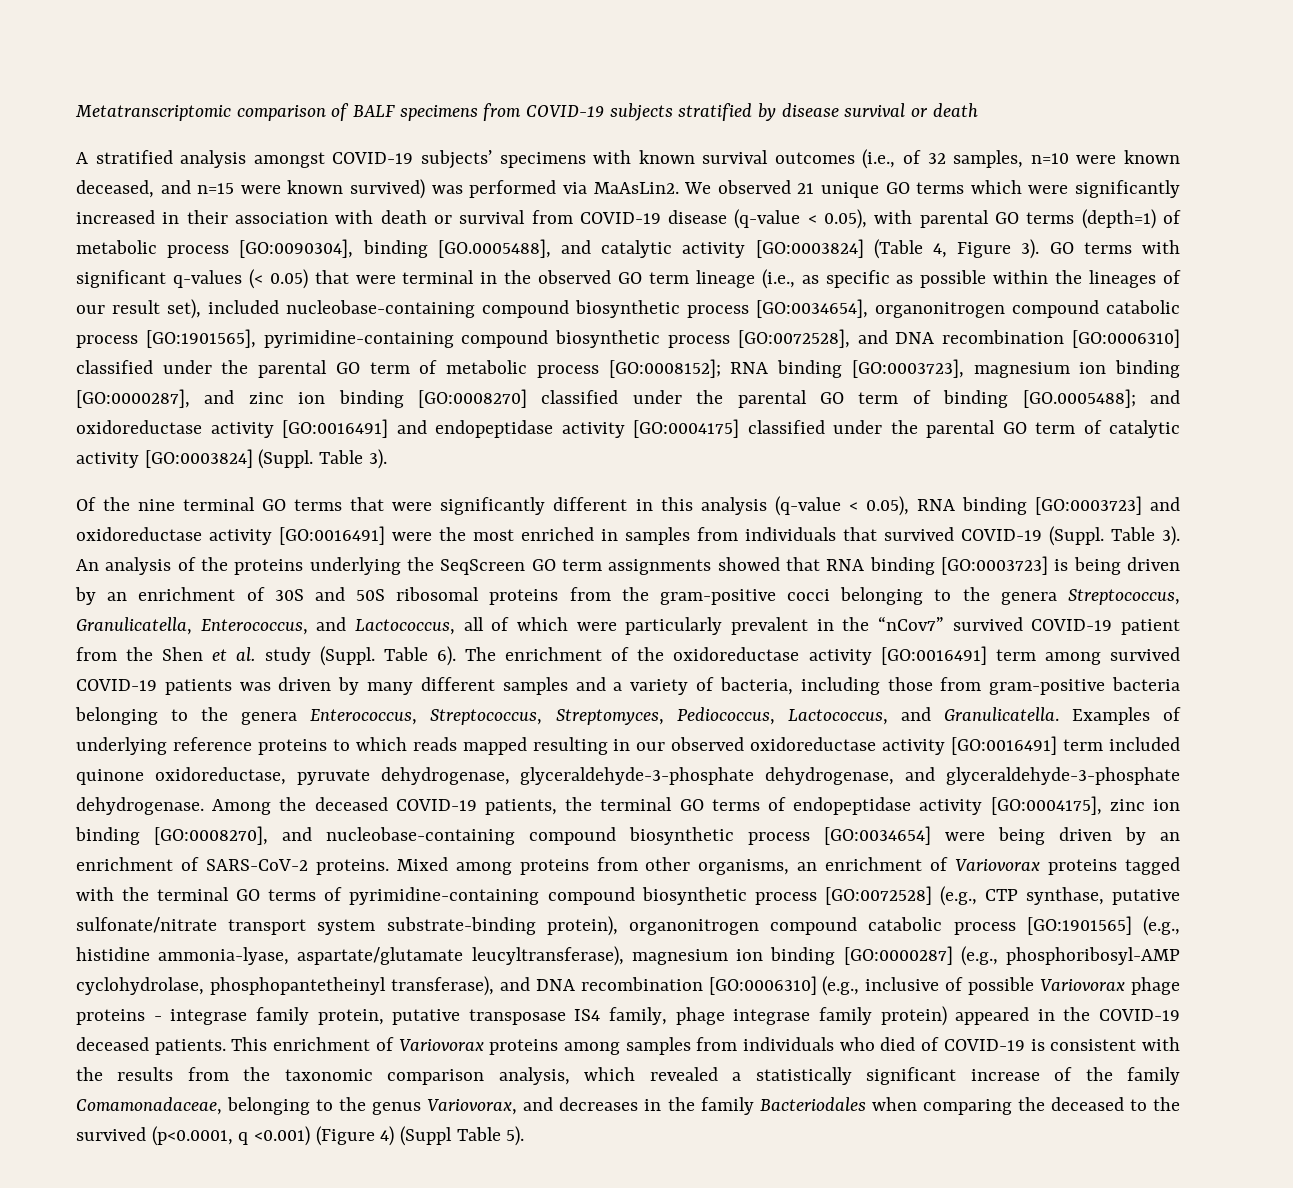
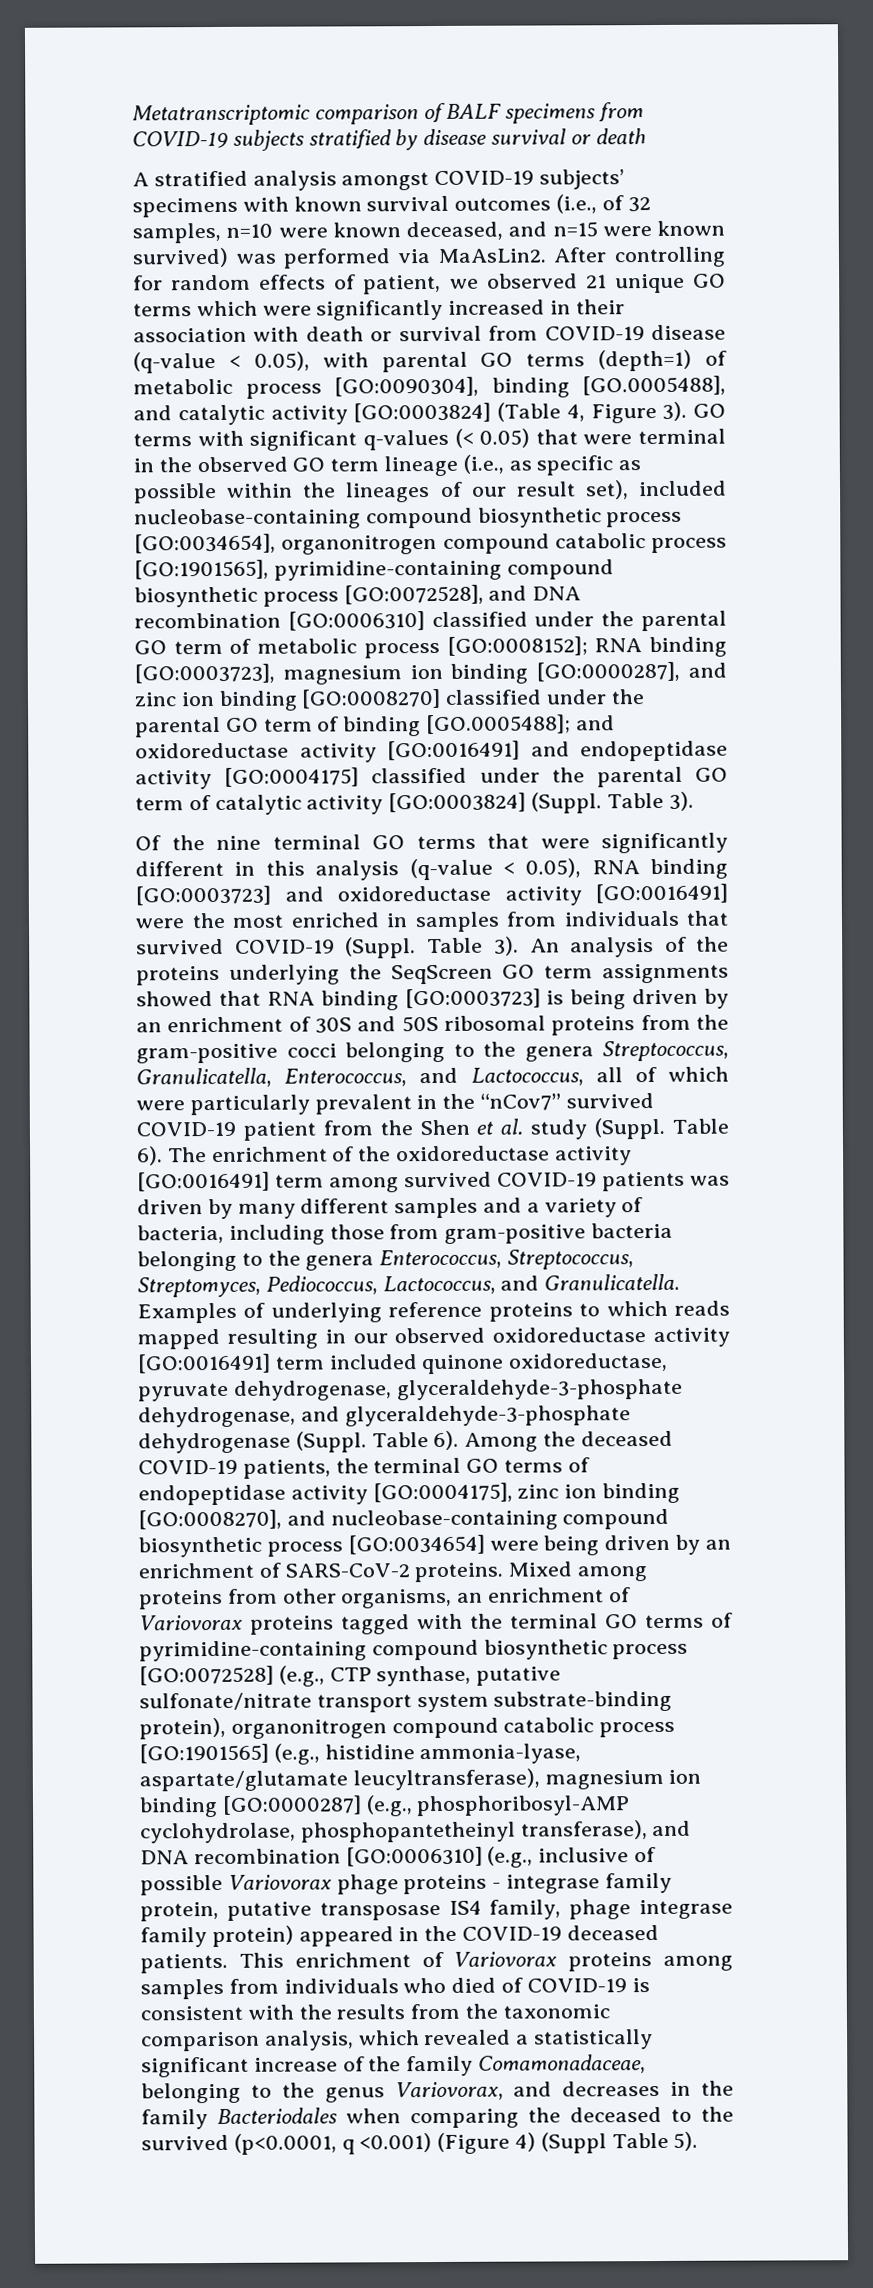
[684,182,712,194] We -> [553,246,726,268] [133,274,479,295] After controlling for random effects of patient, we
[76,797,204,815] dehydrogenase. -> [138,1430,460,1454] dehydrogenase (Suppl. Table 6).

